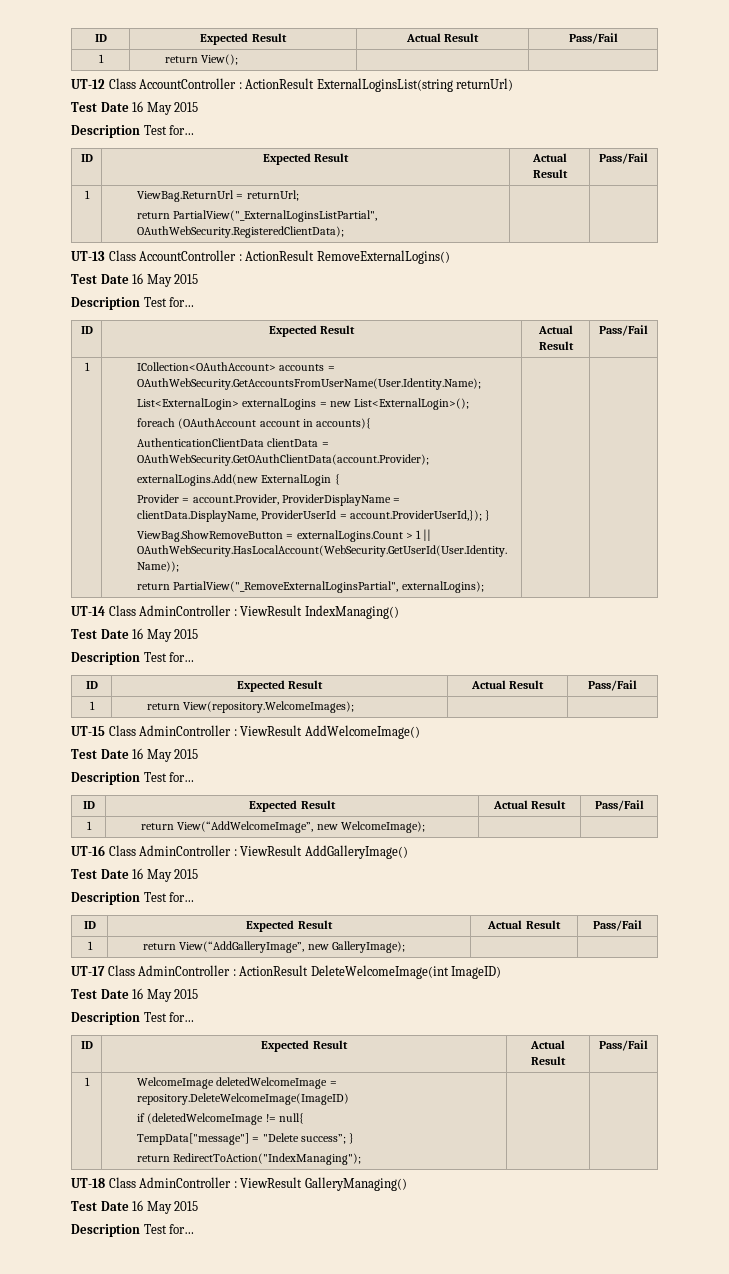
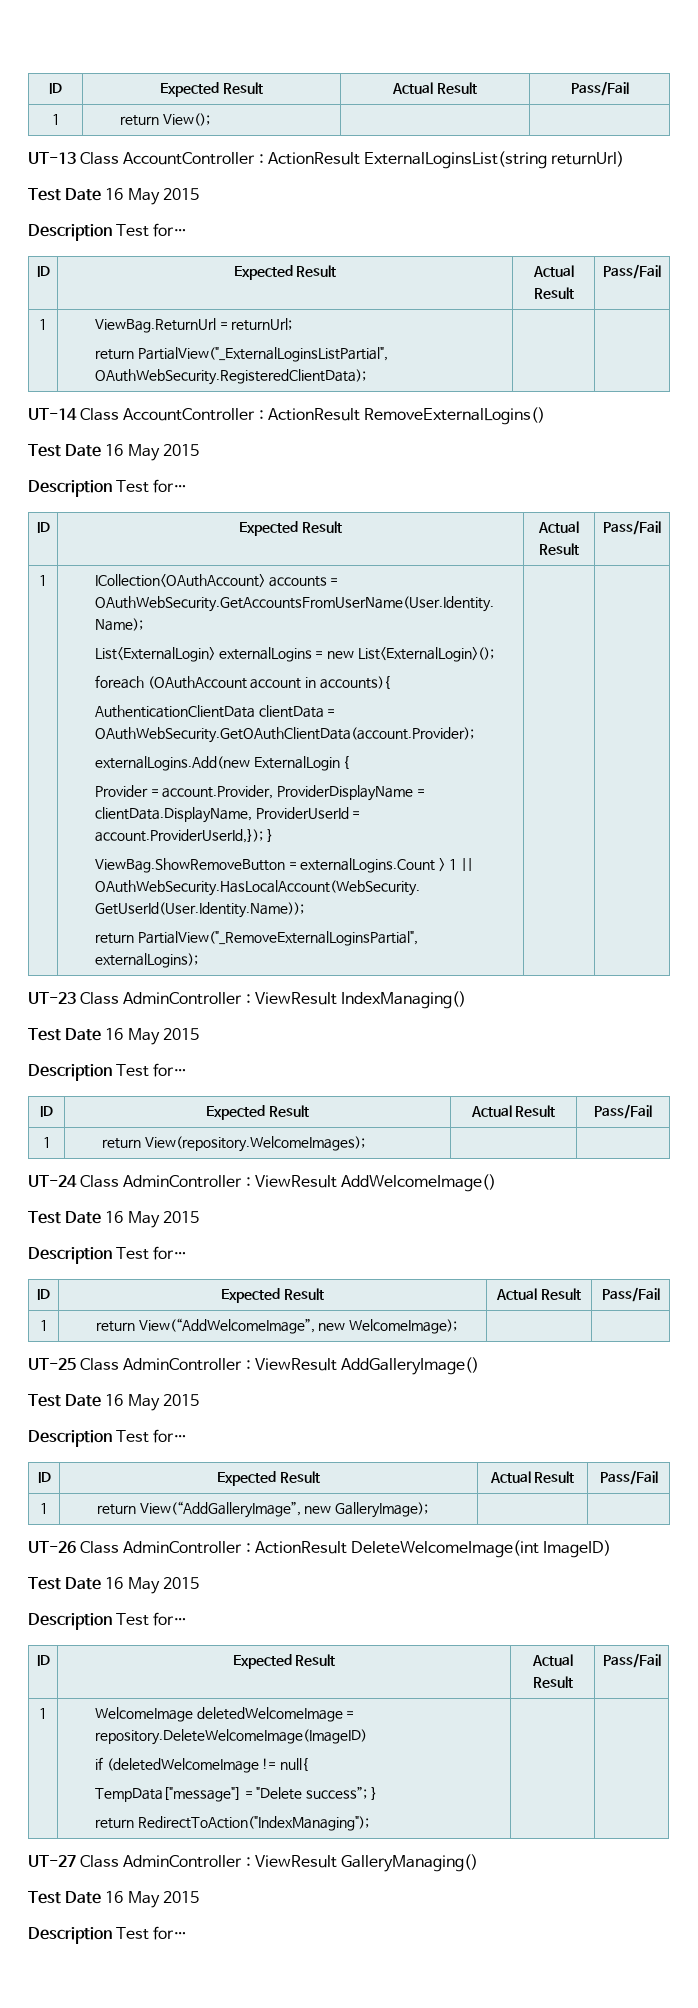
[71,79,105,89] UT-12 -> [28,152,76,164] UT-13
[71,251,105,261] UT-13 -> [28,408,77,420] UT-14
[71,606,105,616] UT-14 -> [28,992,76,1004] UT-23
[71,726,105,736] UT-15 -> [28,1175,77,1187] UT-24
[71,845,105,856] UT-16 -> [28,1358,76,1370] UT-25
[71,966,105,976] UT-17 -> [28,1541,76,1553] UT-26
[71,1178,105,1188] UT-18 -> [28,1855,76,1867] UT-27

